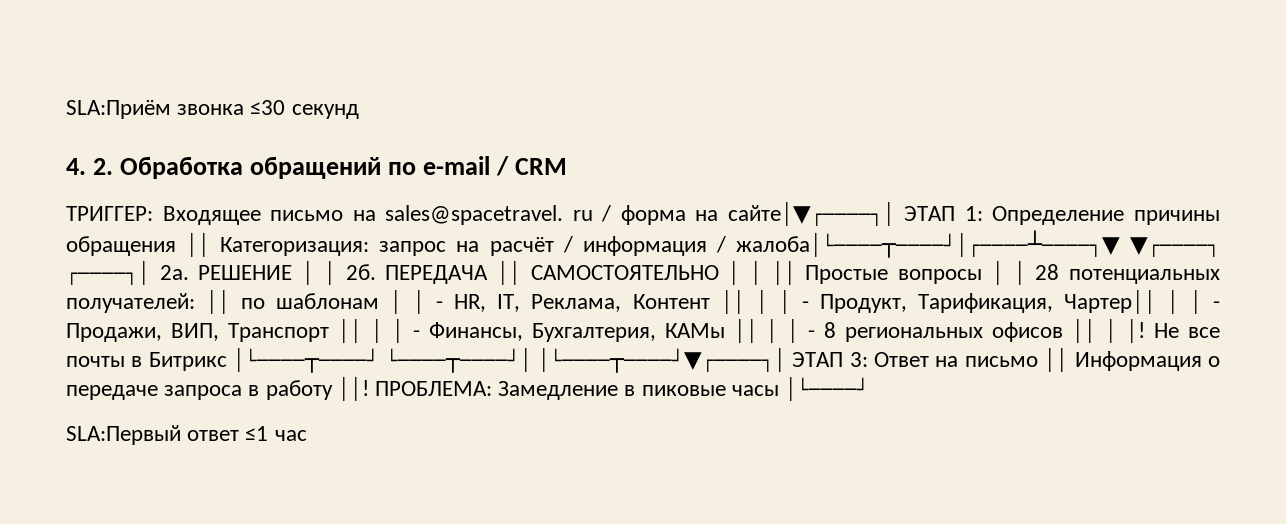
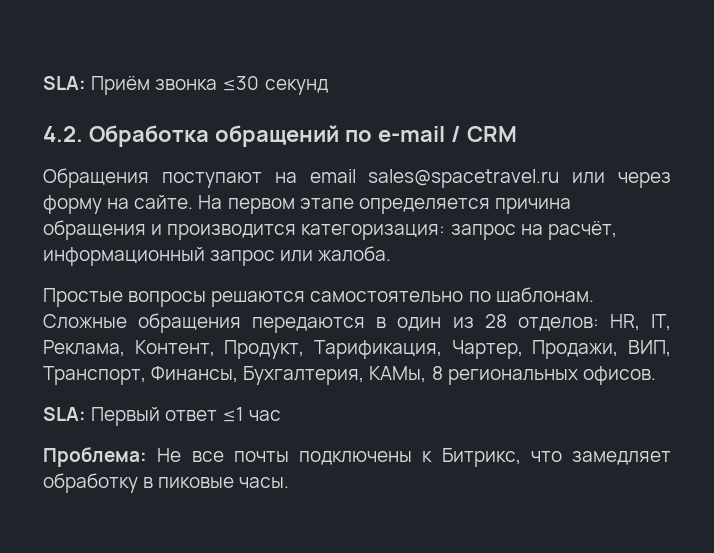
[66,100,171,119] SLA:Приём -> [43,76,151,95] SLA: Приём
[66,158,114,175] 4. 2. -> [43,126,83,142] 4.2.
[66,202,1220,226] [66,230,1220,258] [66,261,1221,285] [66,290,1220,314] [66,319,1221,343] [66,348,1220,373] [66,377,870,401] [66,425,307,445] ТРИГГЕР: Входящее письмо на sales@spacetravel. ru / форма на сайте│▼┌────┐│ ЭТАП 1: Определение причины обращения ││ Категоризация: запрос на расчёт / информация / жалоба│└────┬────┘│┌────┴────┐▼ ▼┌────┐ ┌────┐│ 2а. РЕШЕНИЕ │ │ 2б. ПЕРЕДАЧА ││ САМОСТОЯТЕЛЬНО │ │ ││ Простые вопросы │ │ 28 потенциальных получателей: ││ по шаблонам │ │ - HR, IT, Реклама, Контент ││ │ │ - Продукт, Тарификация, Чартер││ │ │ - Продажи, ВИП, Транспорт ││ │ │ - Финансы, Бухгалтерия, КАМы ││ │ │ - 8 региональных офисов ││ │ │! Не все почты в Битрикс │└────┬────┘ └────┬────┘│ │└────┬────┘▼┌────┐│ ЭТАП 3: Ответ на письмо ││ Информация о передаче запроса в работу ││! ПРОБЛЕМА: Замедление в пиковые часы │└────┘ // SLA:Первый ответ ≤1 час -> [43,168,671,188] [43,195,571,214] [43,220,617,240] [43,246,392,266] [43,287,594,307] [43,313,672,333] [43,340,672,359] [43,366,656,385] [43,407,281,426] [43,447,671,467] [43,473,290,493] Обращения поступают на email sales@spacetravel.ru или через форму на сайте. На первом этапе определяется причина обращения и производится категоризация: запрос на расчёт, информационный запрос или жалоба. // Простые вопросы решаются самостоятельно по шаблонам. Сложные обращения передаются в один из 28 отделов: HR, IT, Реклама, Контент, Продукт, Тарификация, Чартер, Продажи, ВИП, Транспорт, Финансы, Бухгалтерия, КАМы, 8 региональных офисов. // SLA: Первый ответ ≤1 час // Проблема: Не все почты подключены к Битрикс, что замедляет обработку в пиковые часы.

